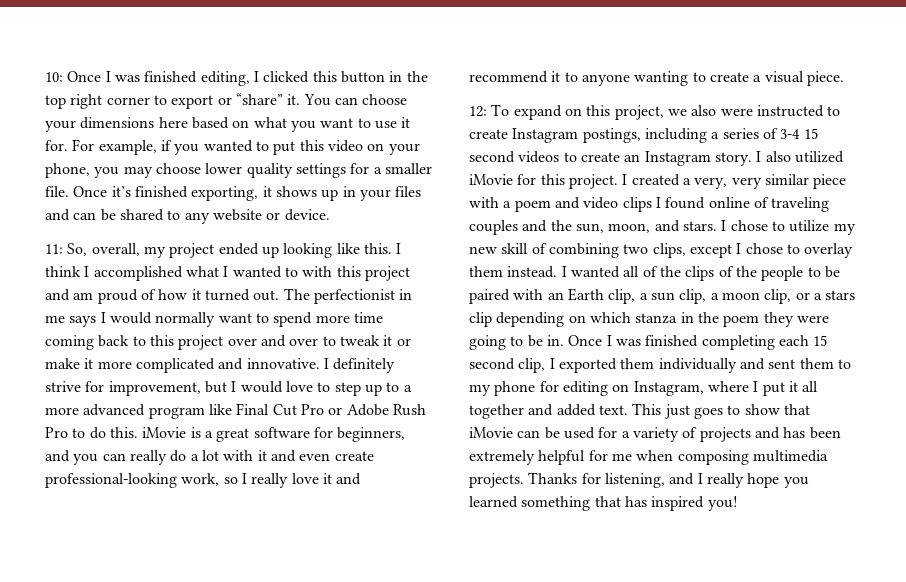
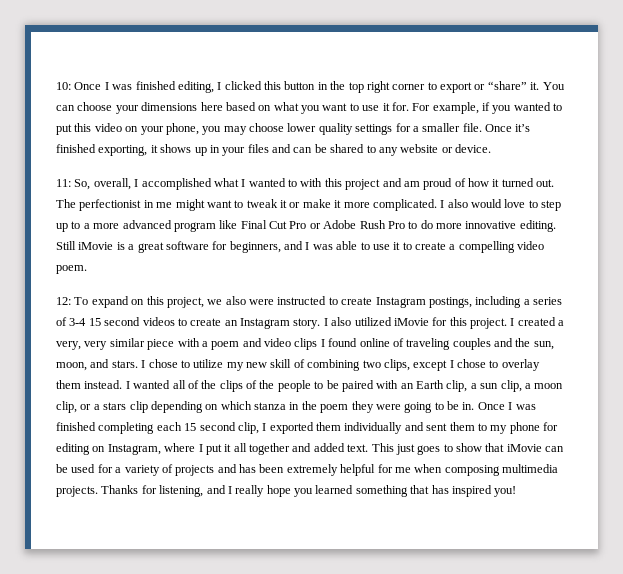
[143,243,402,258] [45,266,81,277] my project ended up looking like this. I think -> (131, 184) none
[69,312,383,327] [45,335,319,350] says I would normally want to spend more time coming back to this project over and over -> [175,199,232,211] might want
[135,358,396,373] [45,381,237,396] complicated and innovative. I definitely strive for improvement, but I -> [372,199,468,211] complicated. I also
[109,427,138,438] this. -> [436,220,556,232] [56,241,76,250] more innovative editing. Still
[73,450,374,465] [45,473,362,488] [469,71,844,86] you can really do a lot with it and even create professional-looking work, so I really love it and recommend it to anyone wanting to create a visual piece. -> [305,241,545,253] [56,265,87,274] I was able to use it to create a compelling video poem.

